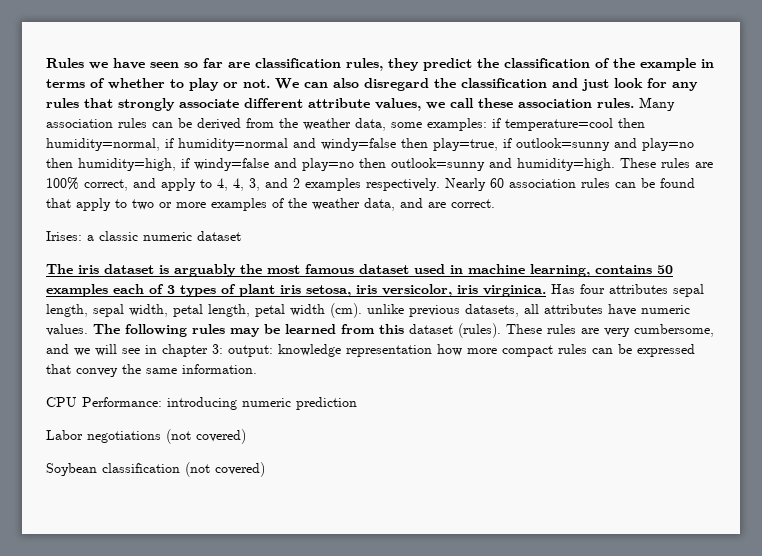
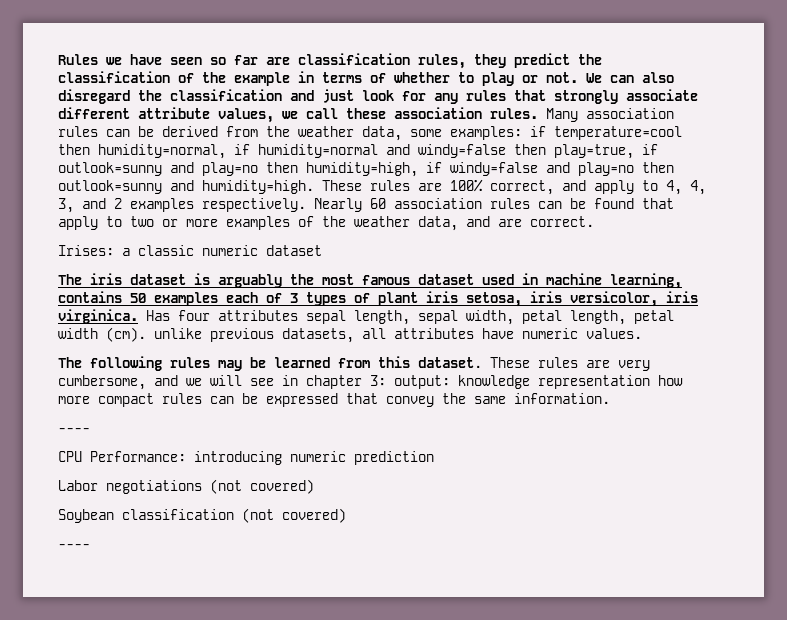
(88, 330) none -> (642, 333) //
[409,323,501,338] dataset (rules). -> [418,357,482,368] dataset.
(257, 369) none -> [58,428,90,433] // ----
(265, 469) none -> [58,544,90,549] // ----

